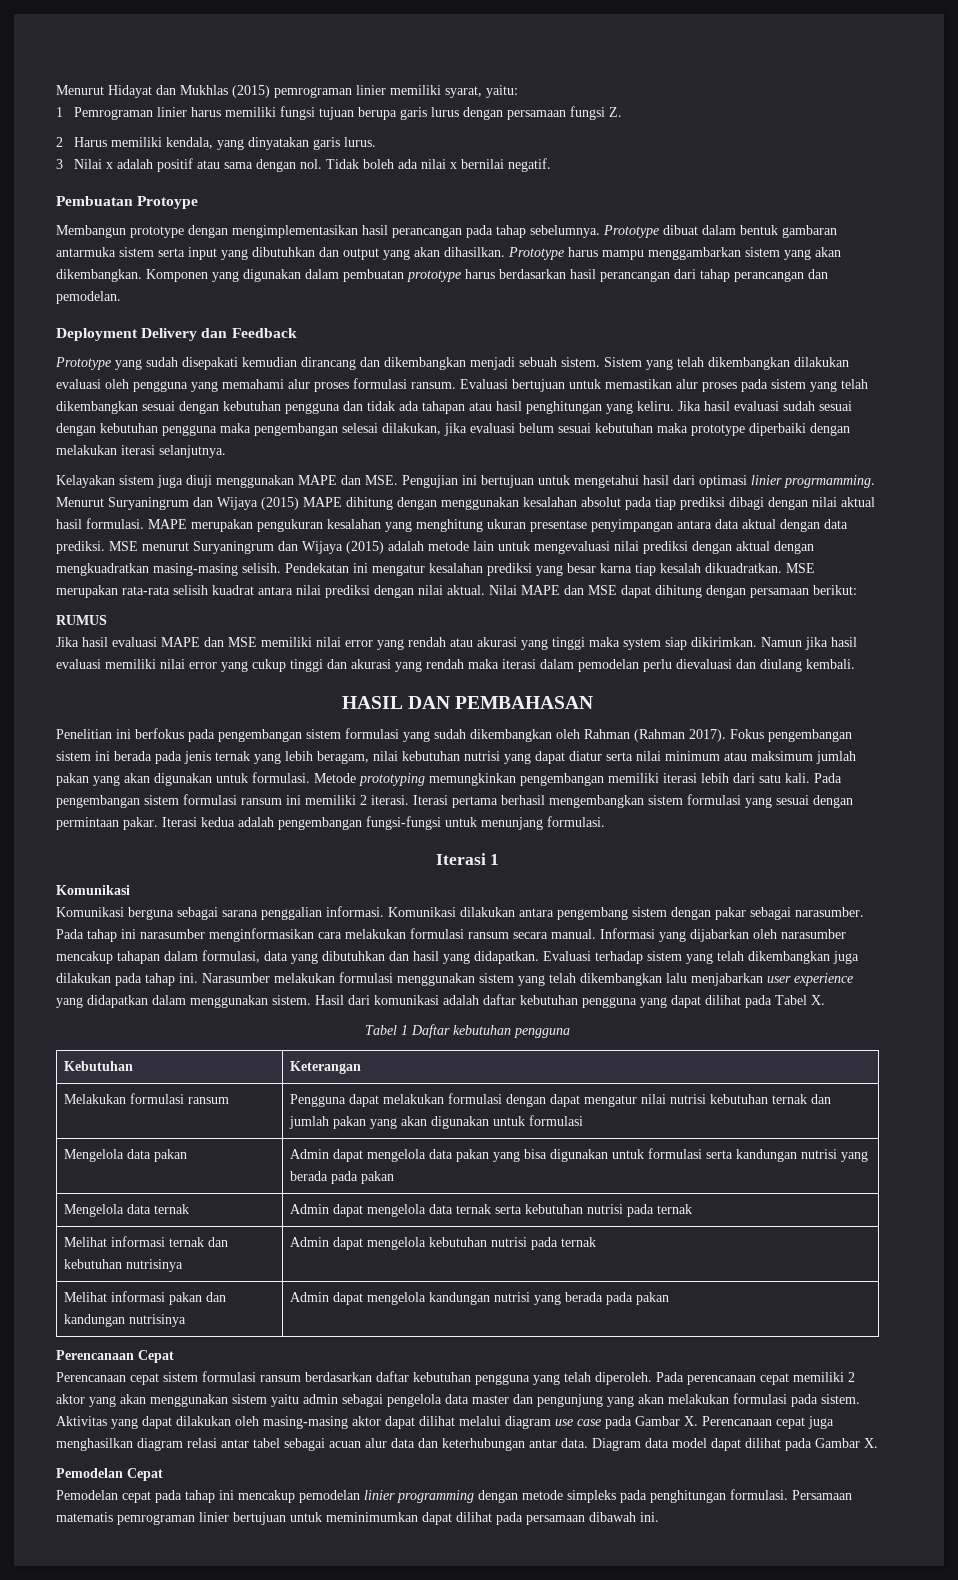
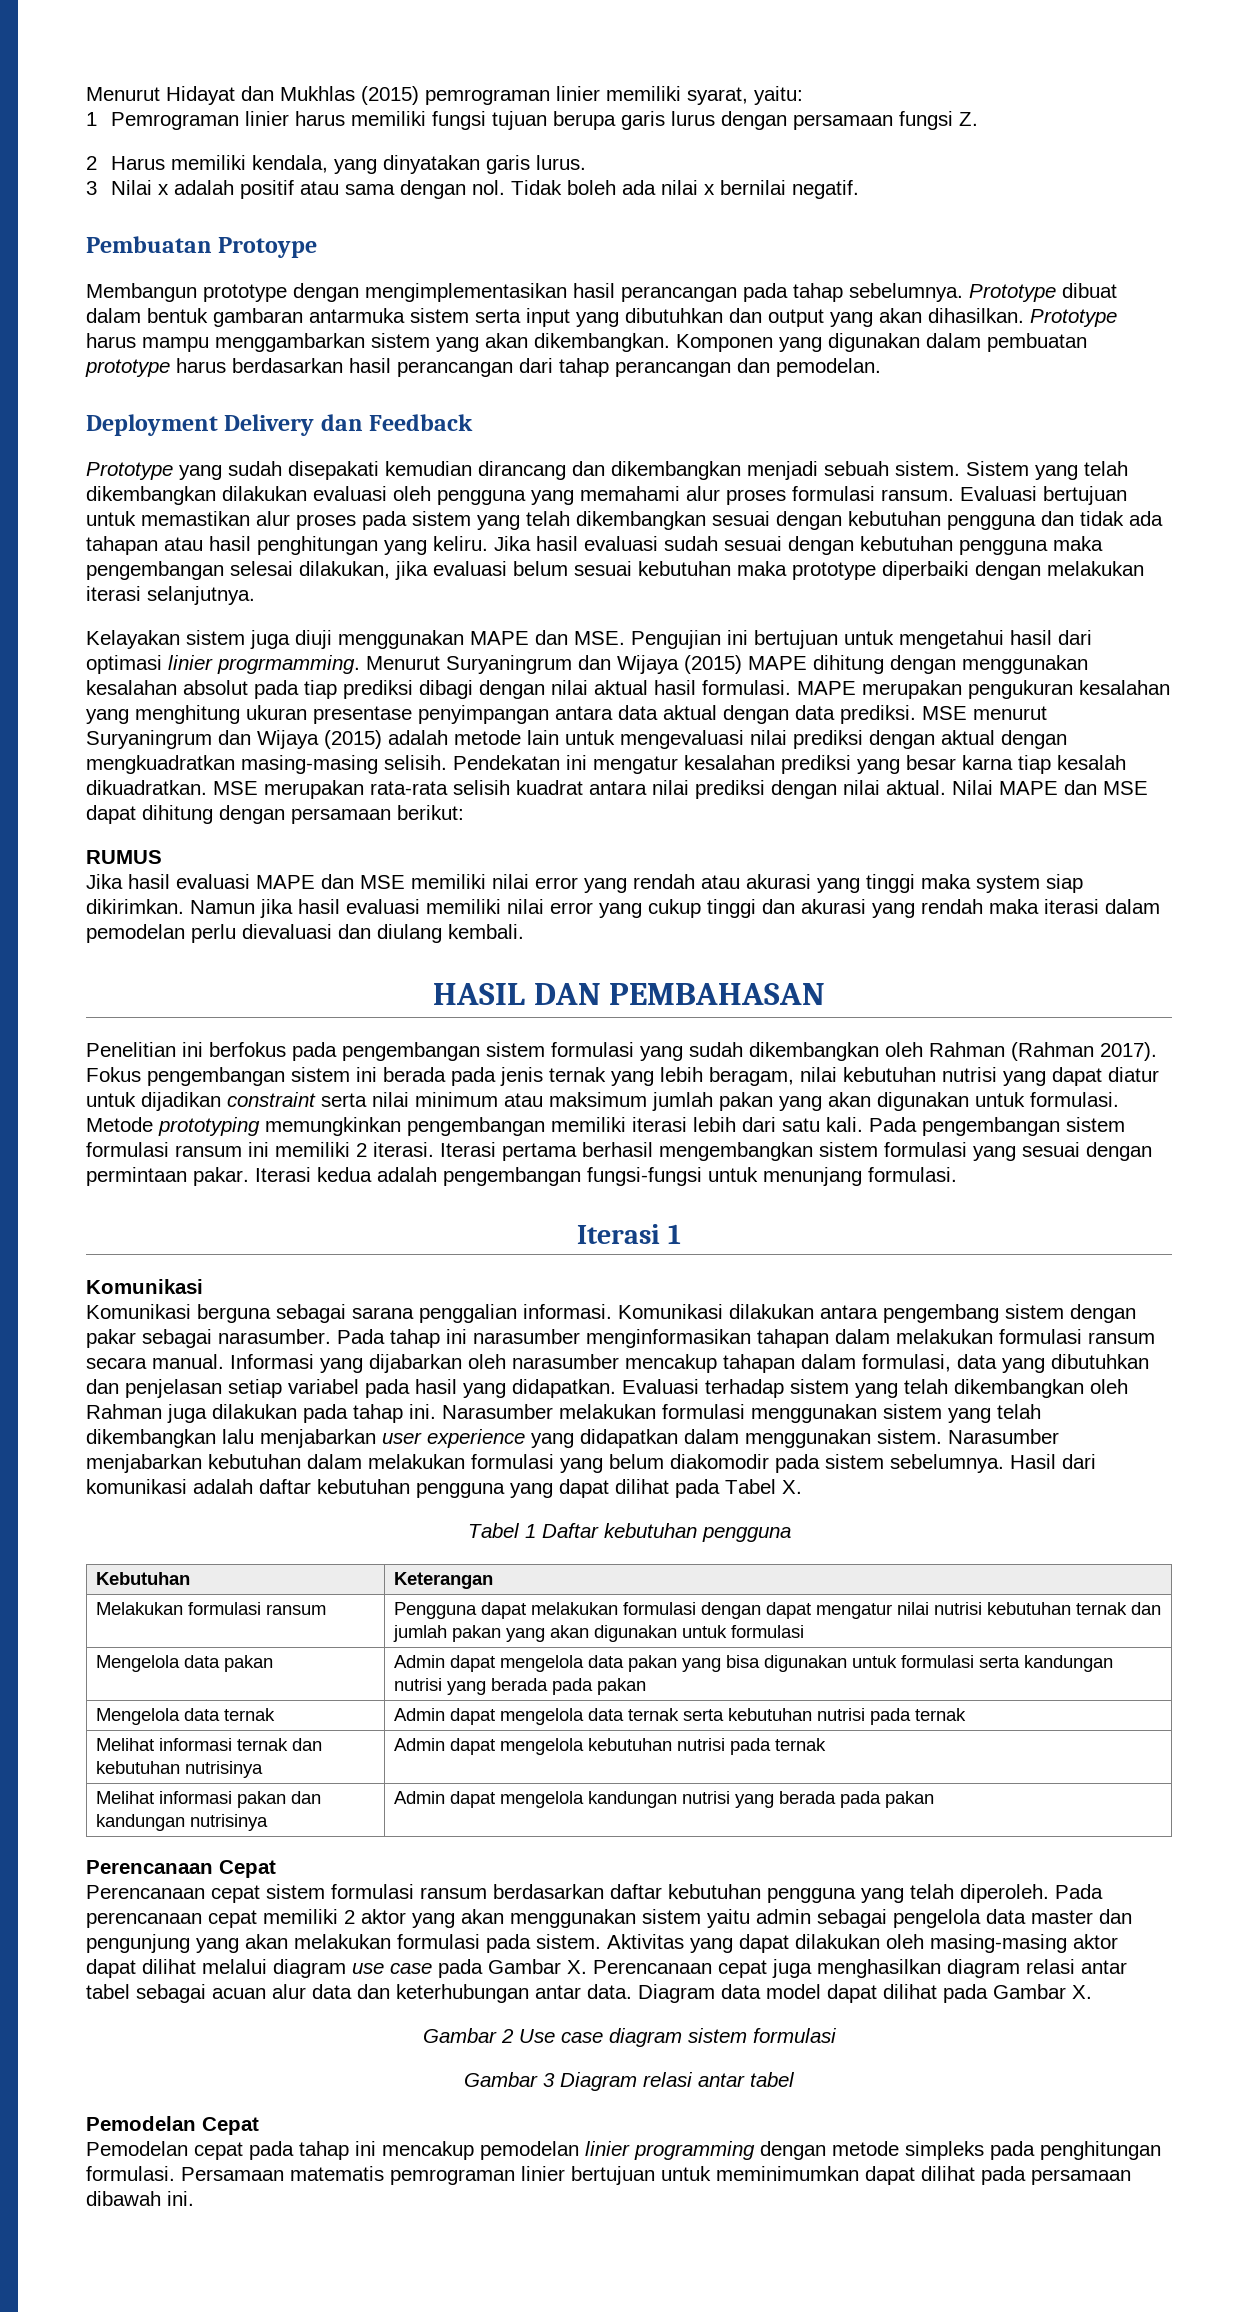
(602, 756) none -> [86,1092,316,1111] untuk dijadikan constraint
[318,932,342,939] cara -> [757,1329,890,1348] tahapan dalam
(409, 956) none -> [125,1379,410,1398] penjelasan setiap variabel pada
(830, 957) none -> [1090,1379,1128,1394] [86,1404,162,1419] oleh Rahman
(311, 1000) none -> [948,1429,1059,1444] [86,1454,1004,1473] Narasumber menjabarkan kebutuhan dalam melakukan formulasi yang belum diakomodir pada sistem sebelumnya.
(878, 1443) none -> [422,2028,837,2047] [464,2072,795,2091] // Gambar 2 Use case diagram sistem formulasi // Gambar 3 Diagram relasi antar tabel

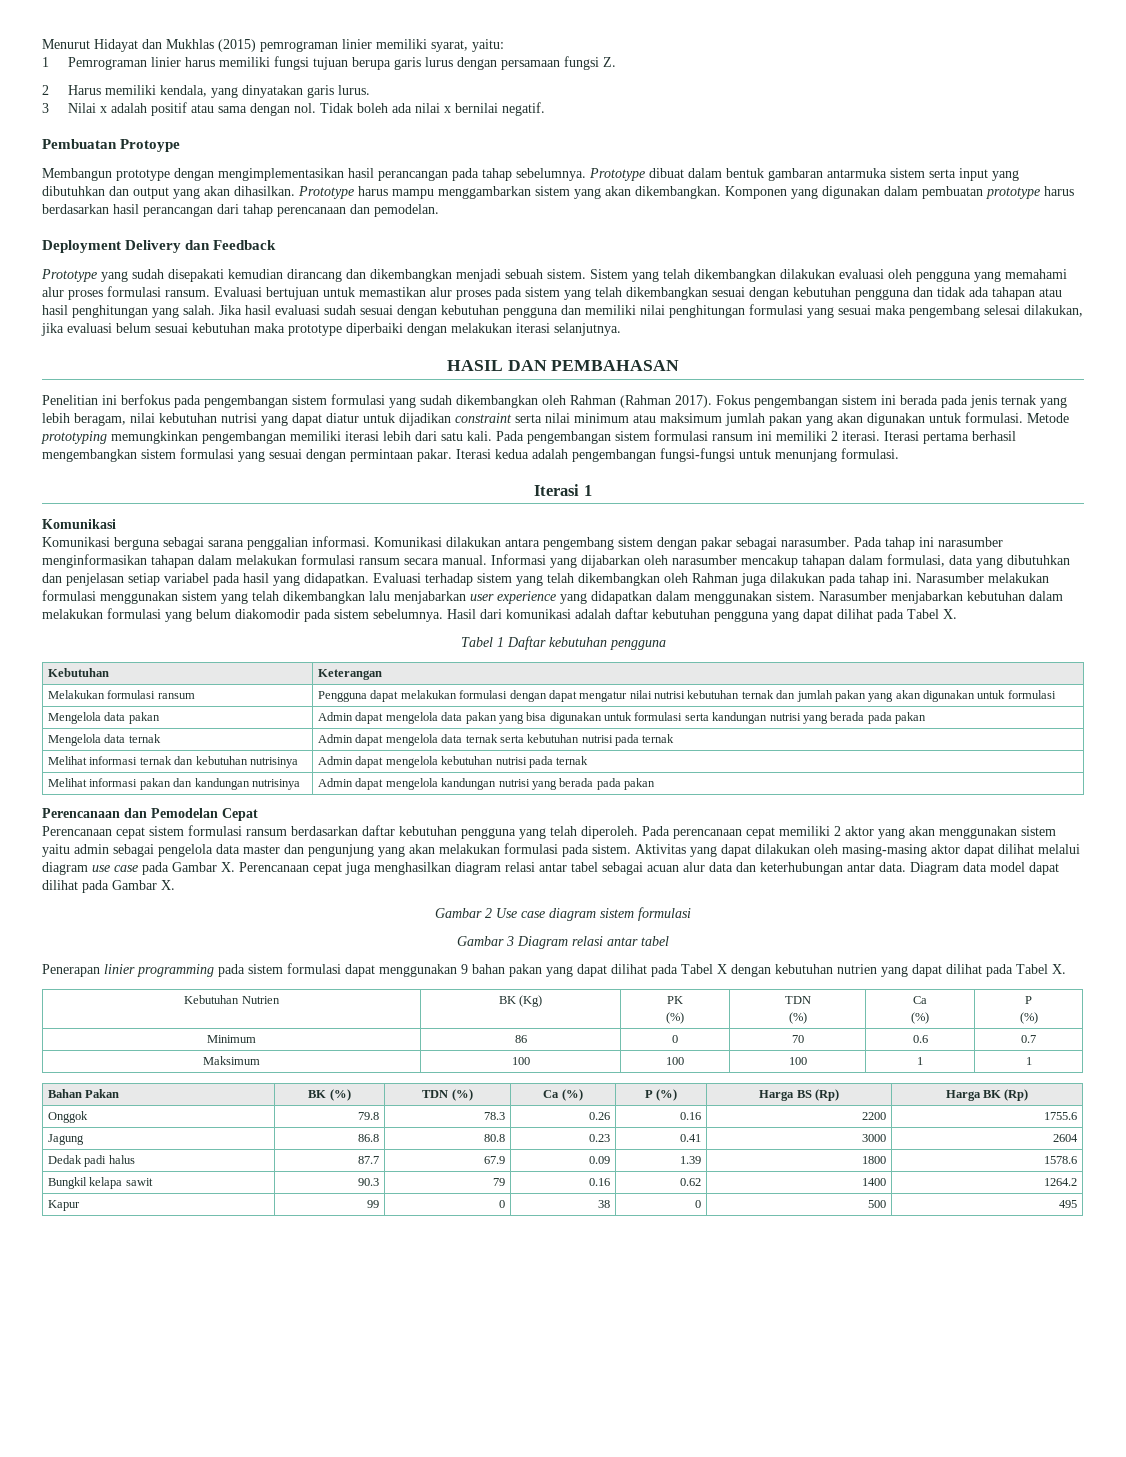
[615,361,731,377] perancangan -> [277,207,346,217] perencanaan
[433,536,488,551] keliru. -> [183,305,215,315] salah.
[1053,536,1103,551] [86,561,224,580] maka pengembangan -> [561,304,980,318] dan memiliki nilai penghitungan formulasi yang sesuai maka pengembang
[86,630,1092,649] [86,655,1088,674] [86,680,1170,699] [86,705,1047,724] [86,730,1067,749] [86,755,1126,774] [86,780,1148,799] [86,805,464,824] [86,850,162,864] [86,874,1083,893] [86,899,1160,918] [86,924,524,943] // Kelayakan sistem juga diuji menggunakan MAPE dan MSE. Pengujian ini bertujuan untuk mengetahui hasil dari optimasi linier progrmamming. Menurut Suryaningrum dan Wijaya (2015) MAPE dihitung dengan menggunakan kesalahan absolut pada tiap prediksi dibagi dengan nilai aktual hasil formulasi. MAPE merupakan pengukuran kesalahan yang menghitung ukuran presentase penyimpangan antara data aktual dengan data prediksi. MSE menurut Suryaningrum dan Wijaya (2015) adalah metode lain untuk mengevaluasi nilai prediksi dengan aktual dengan mengkuadratkan masing-masing selisih. Pendekatan ini mengatur kesalahan prediksi yang besar karna tiap kesalah dikuadratkan. MSE merupakan rata-rata selisih kuadrat antara nilai prediksi dengan nilai aktual. Nilai MAPE dan MSE dapat dihitung dengan persamaan berikut: // RUMUS // Jika hasil evaluasi MAPE dan MSE memiliki nilai error yang rendah atau akurasi yang tinggi maka system siap dikirimkan. Namun jika hasil evaluasi memiliki nilai error yang cukup tinggi dan akurasi yang rendah maka iterasi dalam pemodelan perlu dievaluasi dan diulang kembali. -> (621, 329) none
(213, 1867) none -> [124,808,218,818] dan Pemodelan
[86,2116,259,2135] [86,2141,1161,2160] [86,2166,1131,2185] [86,2191,194,2206] Pemodelan Cepat // Pemodelan cepat pada tahap ini mencakup pemodelan linier programming dengan metode simpleks pada penghitungan formulasi. Persamaan matematis pemrograman linier bertujuan untuk meminimumkan dapat dilihat pada persamaan dibawah ini. -> [42,963,1066,977] [184,995,280,1004] [498,995,543,1007] [667,996,683,1004] [666,1012,684,1024] [784,996,811,1004] [788,1012,807,1024] [913,996,927,1004] [911,1012,929,1024] [1025,996,1032,1004] [1019,1012,1038,1024] [207,1035,256,1043] [514,1035,527,1043] [672,1035,678,1043] [791,1035,804,1043] [912,1035,928,1043] [1021,1035,1036,1043] [203,1056,260,1065] [511,1057,530,1065] [666,1057,684,1065] [788,1057,807,1065] [917,1057,923,1065] [1025,1057,1032,1065] [48,1089,120,1098] [308,1089,351,1101] [422,1089,473,1101] [543,1089,583,1101] [644,1089,678,1101] [759,1089,839,1101] [945,1089,1029,1101] [48,1111,89,1123] [357,1112,379,1120] [483,1112,505,1120] [588,1112,610,1120] [679,1112,701,1120] [861,1112,886,1120] [1043,1112,1077,1120] [48,1134,85,1145] [357,1134,379,1142] [483,1134,505,1142] [588,1134,610,1142] [679,1134,701,1142] [861,1134,886,1142] [1052,1134,1078,1142] [48,1155,135,1167] [357,1156,379,1164] [483,1156,505,1164] [588,1156,610,1164] [679,1156,701,1164] [861,1156,886,1164] [1043,1156,1077,1164] [48,1177,153,1189] [357,1178,379,1186] [492,1178,505,1186] [588,1178,610,1186] [679,1178,701,1186] [861,1178,886,1186] [1043,1178,1077,1186] [48,1200,81,1211] [366,1200,379,1208] [498,1200,505,1208] [597,1200,610,1208] [694,1200,701,1208] [867,1200,886,1208] [1058,1200,1077,1208] Penerapan linier programming pada sistem formulasi dapat menggunakan 9 bahan pakan yang dapat dilihat pada Tabel X dengan kebutuhan nutrien yang dapat dilihat pada Tabel X. // Kebutuhan Nutrien | BK (Kg) | PK // (%) | TDN // (%) | Ca // (%) | P // (%) // Minimum | 86 | 0 | 70 | 0.6 | 0.7 // Maksimum | 100 | 100 | 100 | 1 | 1 // Bahan Pakan | BK (%) | TDN (%) | Ca (%) | P (%) | Harga BS (Rp) | Harga BK (Rp) // Onggok | 79.8 | 78.3 | 0.26 | 0.16 | 2200 | 1755.6 // Jagung | 86.8 | 80.8 | 0.23 | 0.41 | 3000 | 2604 // Dedak padi halus | 87.7 | 67.9 | 0.09 | 1.39 | 1800 | 1578.6 // Bungkil kelapa sawit | 90.3 | 79 | 0.16 | 0.62 | 1400 | 1264.2 // Kapur | 99 | 0 | 38 | 0 | 500 | 495

